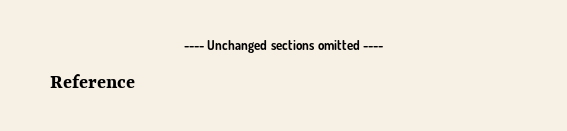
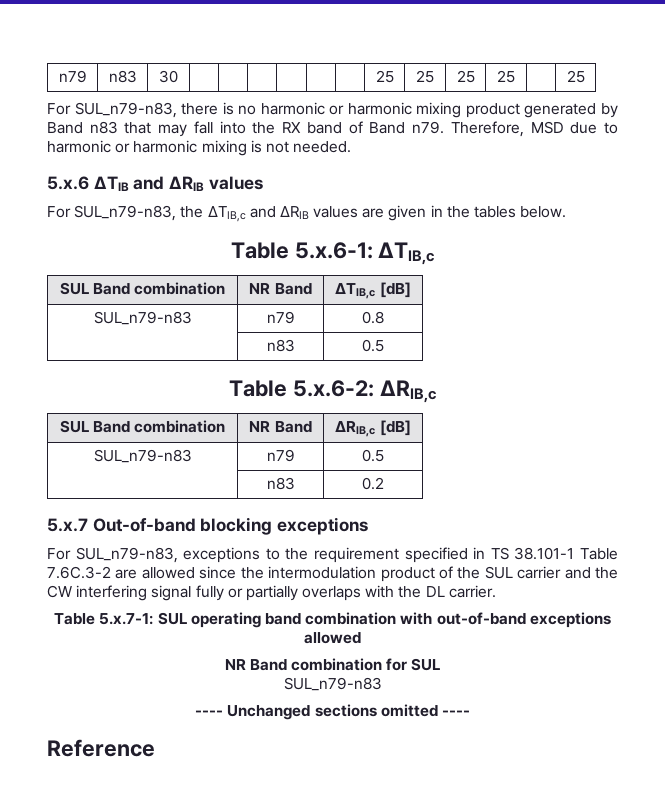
(183, 48) none -> [58,70,87,83] [108,70,137,83] [159,70,178,83] [375,70,394,83] [416,70,434,83] [456,70,475,83] [497,70,515,83] [566,70,585,83] [47,102,619,118] [47,121,618,137] [47,140,352,156] [47,176,263,191] [47,205,567,222] [230,242,435,265] [59,282,226,295] [249,283,312,295] [335,282,411,299] [93,311,192,325] [266,311,295,324] [362,311,384,324] [266,339,295,352] [362,339,384,352] [229,380,436,403] [59,420,226,433] [249,421,312,433] [335,420,411,437] [93,449,192,463] [266,449,295,462] [362,449,384,462] [266,477,295,490] [362,477,384,490] [47,517,369,535] [47,547,619,563] [47,566,618,582] [47,585,496,601] [54,612,611,628] [304,632,361,644] [224,658,441,671] [283,677,382,691] n79 | n83 | 30 | | | | | | | 25 | 25 | 25 | 25 | | 25 // For SUL_n79-n83, there is no harmonic or harmonic mixing product generated by Band n83 that may fall into the RX band of Band n79. Therefore, MSD due to harmonic or harmonic mixing is not needed. // 5.x.6 ∆TIB and ∆RIB values // For SUL_n79-n83, the ∆TIB,c and ∆RIB values are given in the tables below. // Table 5.x.6-1: ΔTIB,c // SUL Band combination | NR Band | ΔTIB,c [dB] // SUL_n79-n83 | n79 | 0.8 // | n83 | 0.5 // Table 5.x.6-2: ΔRIB,c // SUL Band combination | NR Band | ΔRIB,c [dB] // SUL_n79-n83 | n79 | 0.5 // | n83 | 0.2 // 5.x.7 Out-of-band blocking exceptions // For SUL_n79-n83, exceptions to the requirement specified in TS 38.101-1 Table 7.6C.3-2 are allowed since the intermodulation product of the SUL carrier and the CW interfering signal fully or partially overlaps with the DL carrier. // Table 5.x.7-1: SUL operating band combination with out-of-band exceptions allowed // NR Band combination for SUL // SUL_n79-n83 //

